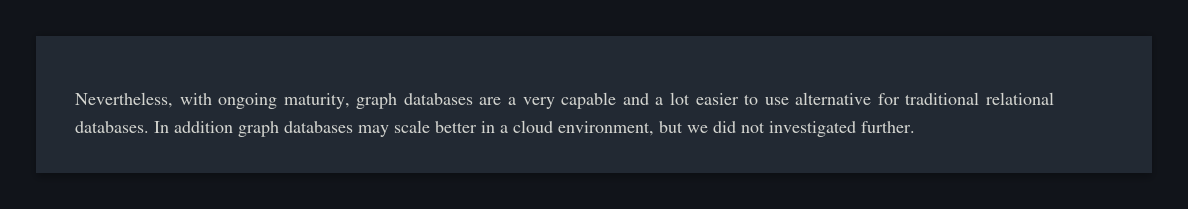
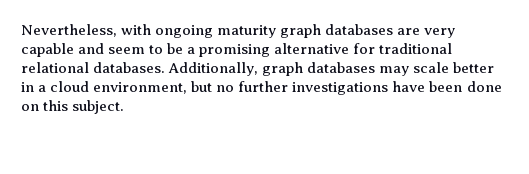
[283,93,350,109] maturity, -> [217,25,277,38] maturity
[508,97,517,105] a -> (421, 31) none
[655,92,789,105] a lot easier to use -> [108,43,271,57] seem to be a promising
[154,121,233,133] In addition -> [168,62,259,76] Additionally,
[687,121,915,137] we did not investigated further. -> [216,81,502,95] [21,100,125,114] no further investigations have been done on this subject.

